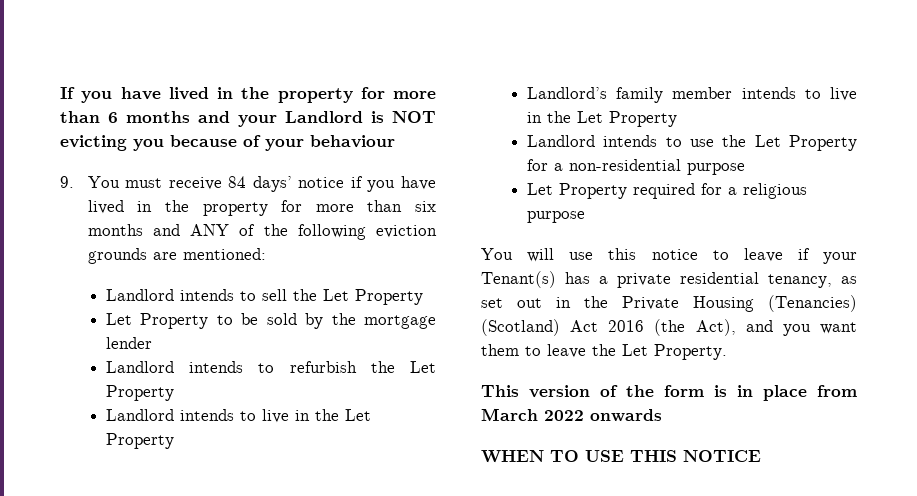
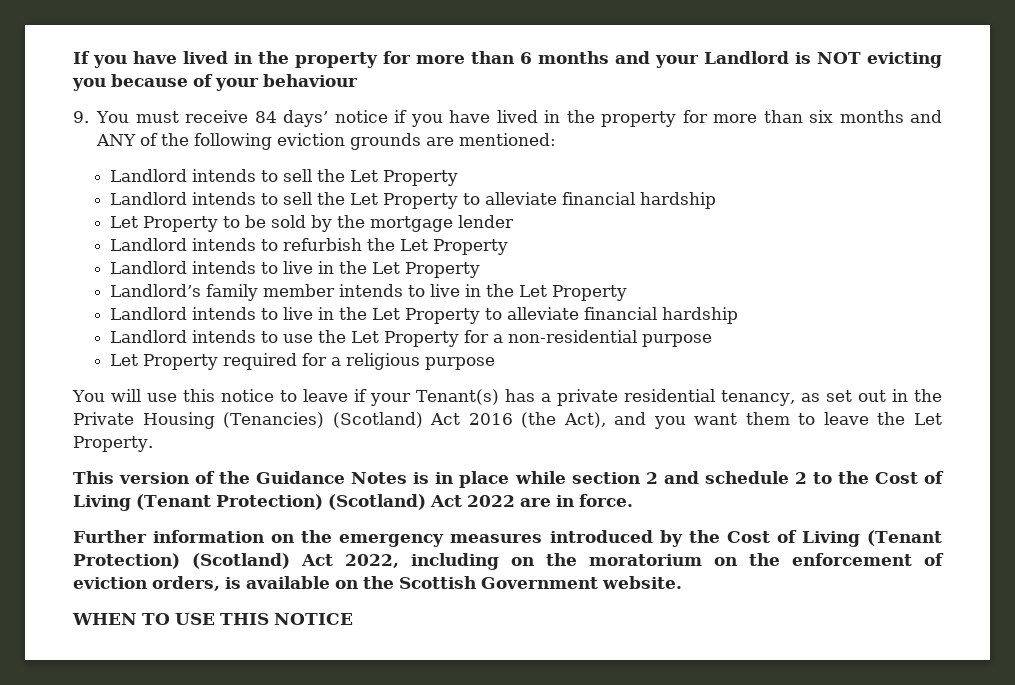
(423, 297) none -> [110,192,717,209] // Landlord intends to sell the Let Property to alleviate financial hardship
(677, 119) none -> [110,307,739,324] // Landlord intends to live in the Let Property to alleviate financial hardship
[664,385,704,397] form -> [256,471,408,484] Guidance Notes
[817,385,857,397] [481,408,662,422] from March 2022 onwards -> [514,471,944,484] [73,494,633,511] [73,530,943,547] [73,553,944,570] [73,576,682,591] while section 2 and schedule 2 to the Cost of Living (Tenant Protection) (Scotland) Act 2022 are in force. // Further information on the emergency measures introduced by the Cost of Living (Tenant Protection) (Scotland) Act 2022, including on the moratorium on the enforcement of eviction orders, is available on the Scottish Government website.

